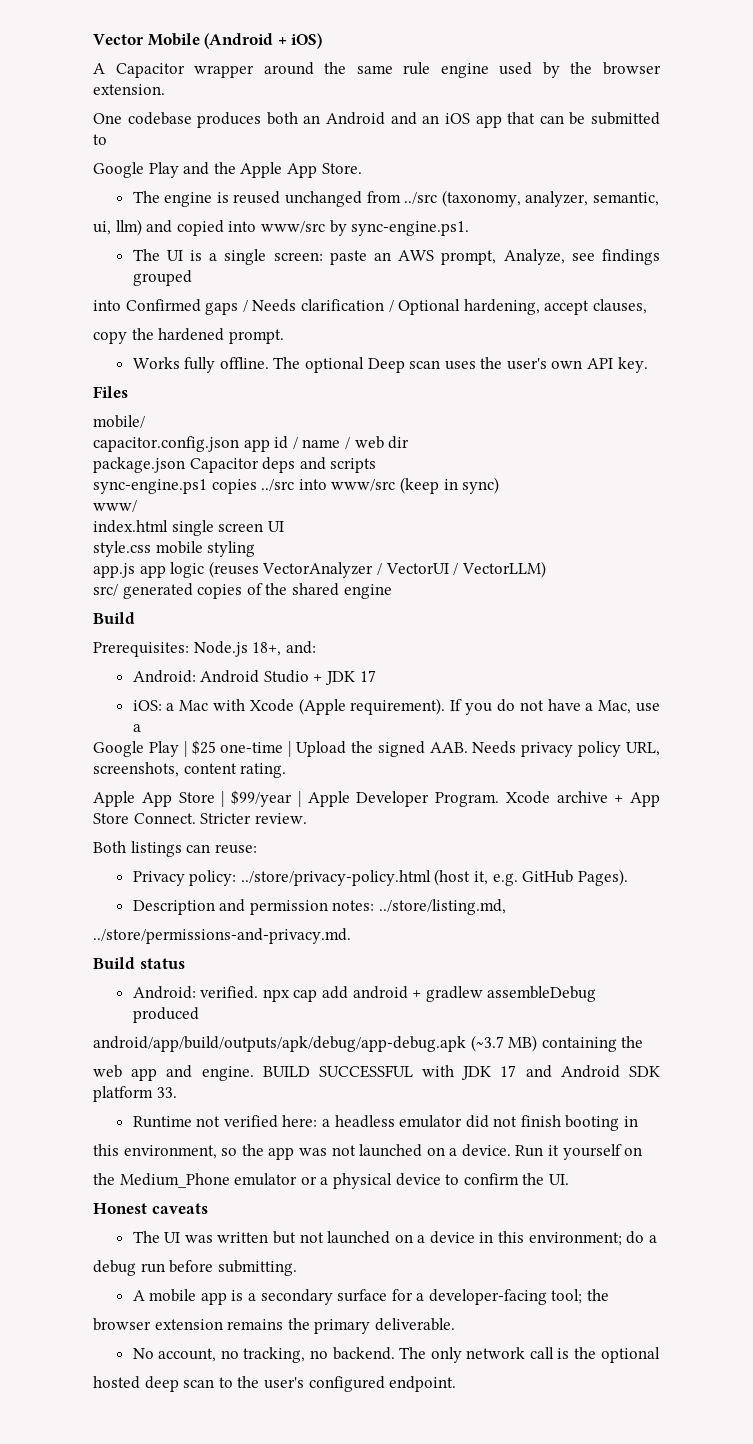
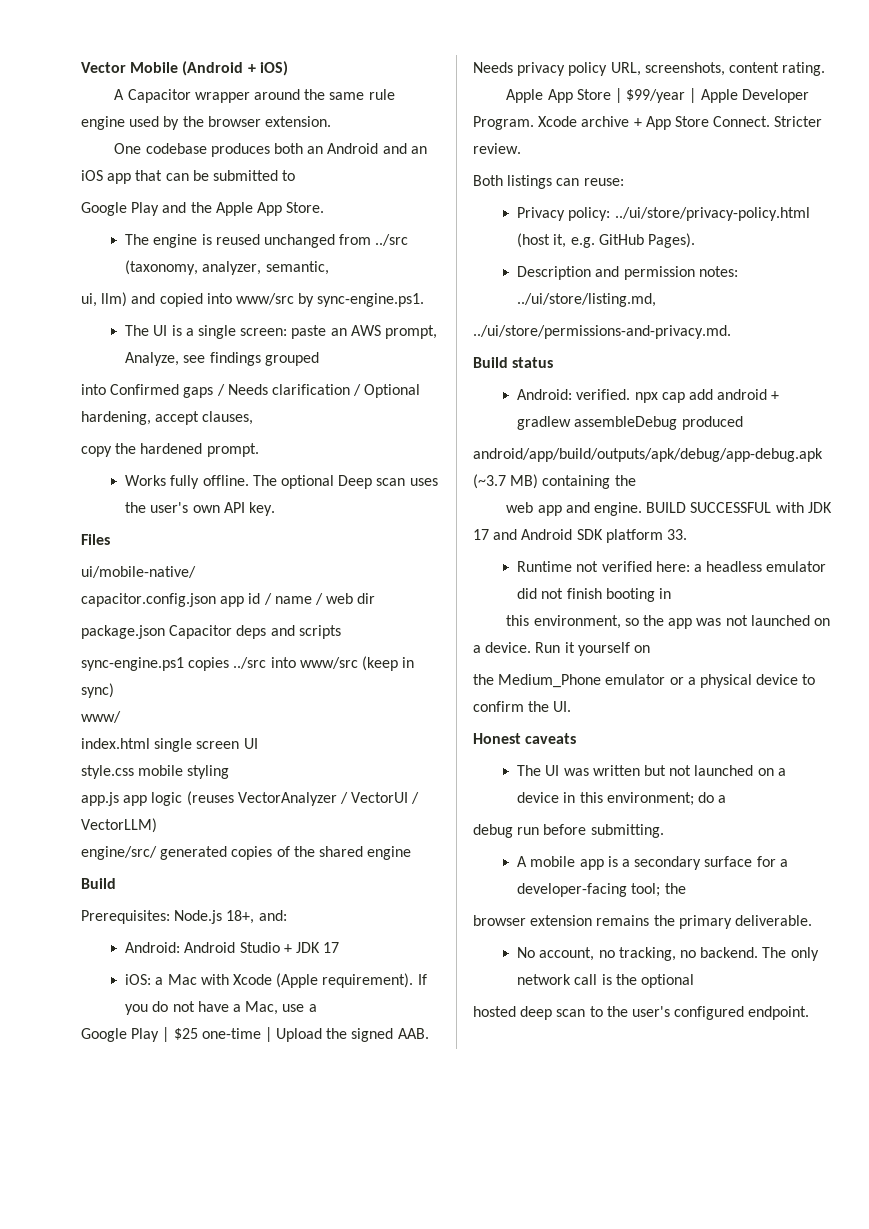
[93,415,145,428] mobile/ -> [81,566,196,578] ui/mobile-native/
[93,584,118,596] src/ -> [81,846,157,860] engine/src/
[240,870,431,886] ../store/privacy-policy.html -> [614,207,810,221] ../ui/store/privacy-policy.html
[378,899,506,915] [93,928,351,944] ../store/listing.md, // ../store/permissions-and-privacy.md. -> [517,293,657,307] [473,325,731,339] ../ui/store/listing.md, // ../ui/store/permissions-and-privacy.md.

